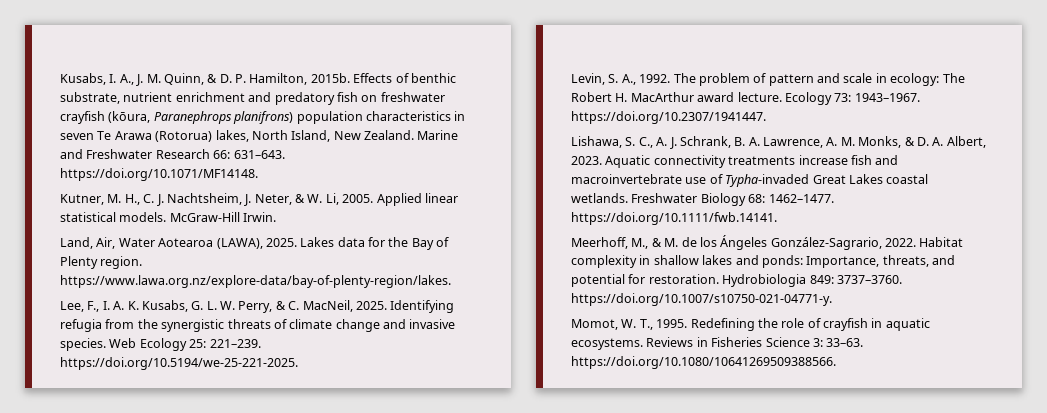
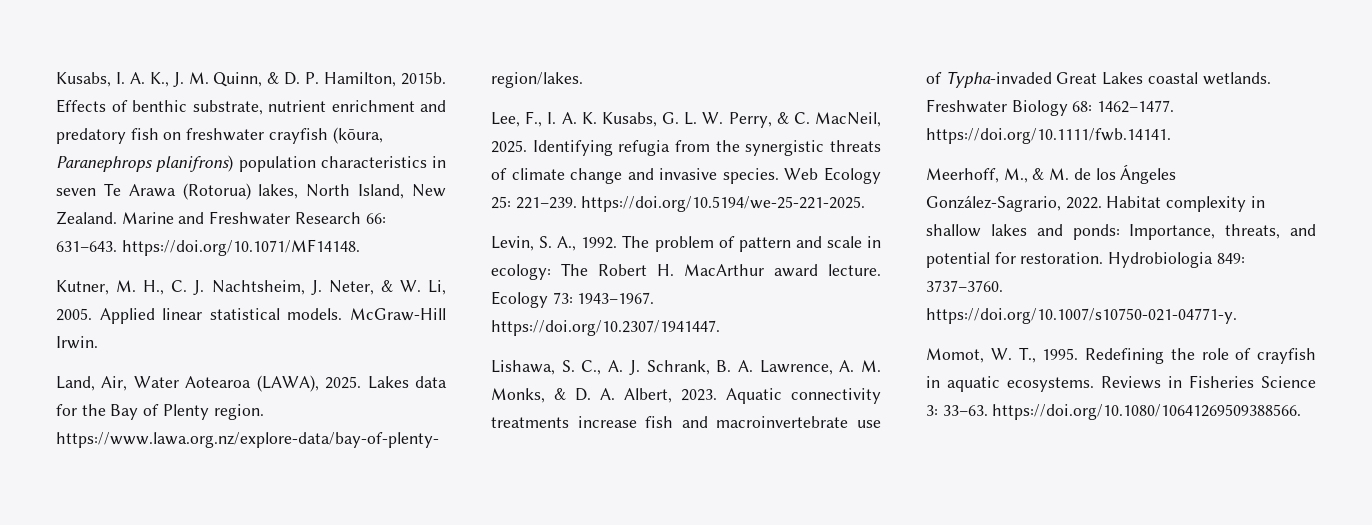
[119,74,134,85] A., -> [129,72,169,87] A. K.,

